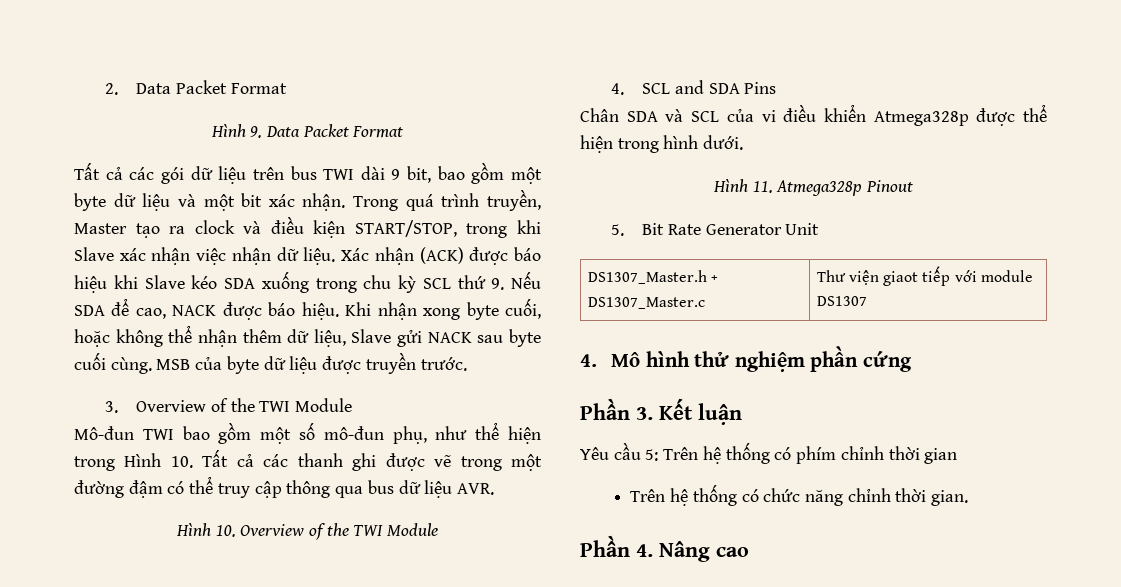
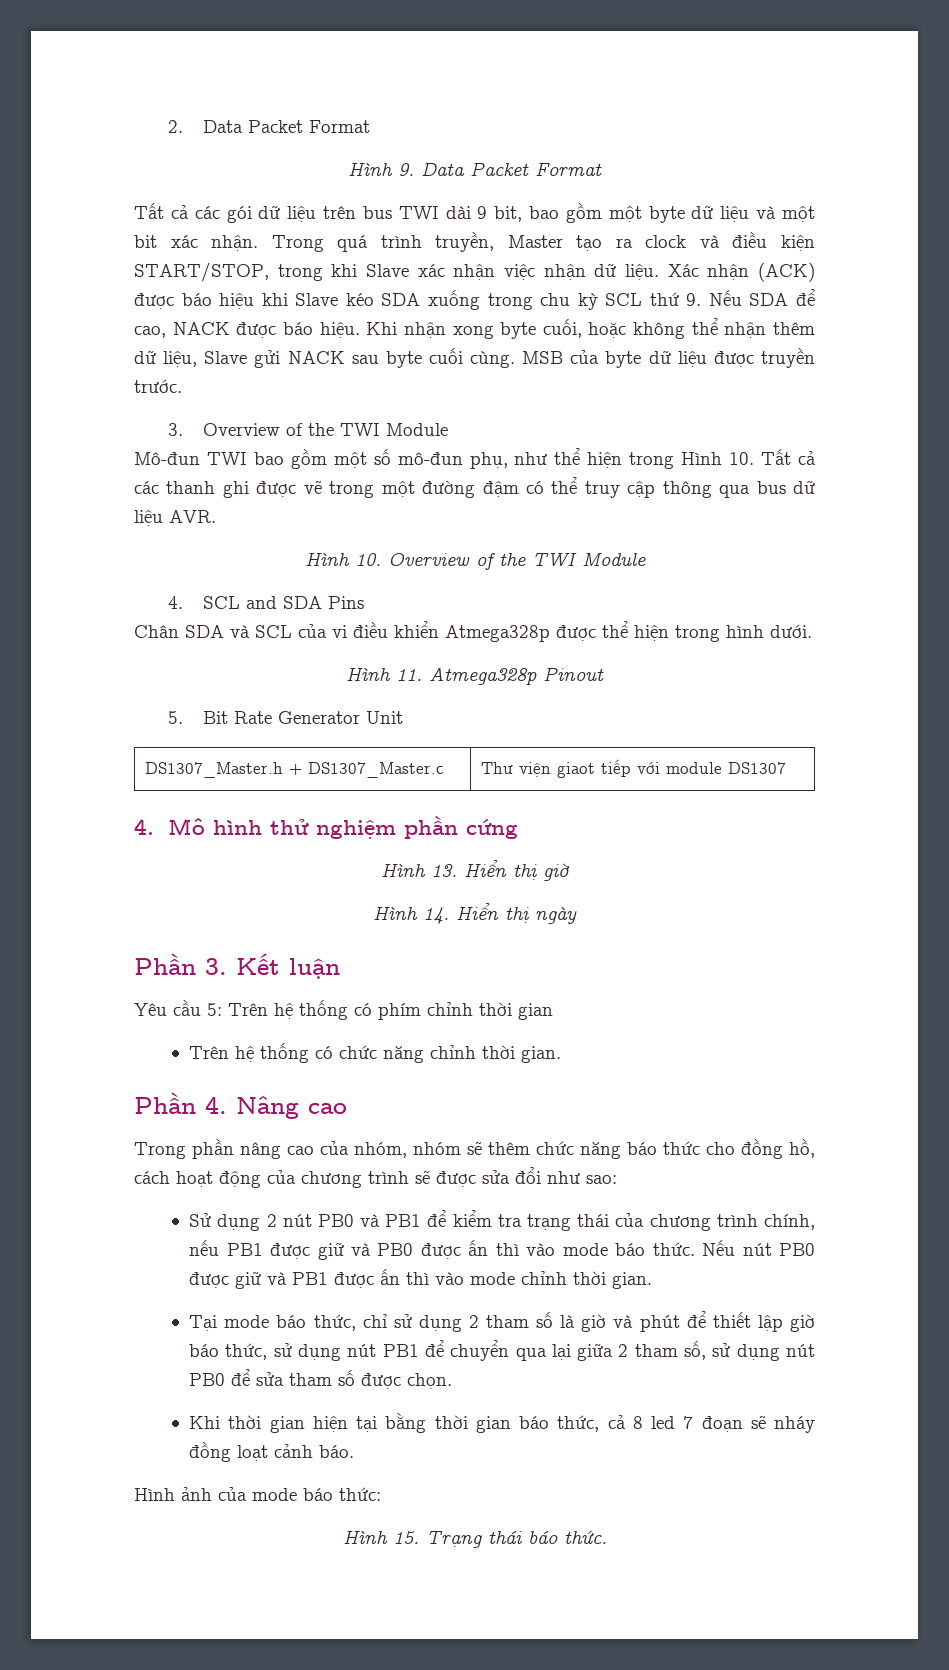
(912, 361) none -> [381,860,570,881] [373,903,577,924] // Hình 13. Hiển thị giờ // Hình 14. Hiển thị ngày
(749, 552) none -> [134,1138,815,1159] [134,1167,617,1188] [189,1210,815,1231] [189,1239,816,1260] [189,1268,653,1289] [189,1311,815,1332] [189,1340,815,1361] [189,1369,453,1389] [189,1412,815,1433] [189,1441,355,1462] [134,1487,381,1501] [342,1530,607,1548] // Trong phần nâng cao của nhóm, nhóm sẽ thêm chức năng báo thức cho đồng hồ, cách hoạt động của chương trình sẽ được sửa đổi như sao: // Sử dụng 2 nút PB0 và PB1 để kiểm tra trạng thái của chương trình chính, nếu PB1 được giữ và PB0 được ấn thì vào mode báo thức. Nếu nút PB0 được giữ và PB1 được ấn thì vào mode chỉnh thời gian. // Tại mode báo thức, chỉ sử dụng 2 tham số là giờ và phút để thiết lập giờ báo thức, sử dụng nút PB1 để chuyển qua lại giữa 2 tham số, sử dụng nút PB0 để sửa tham số được chọn. // Khi thời gian hiện tại bằng thời gian báo thức, cả 8 led 7 đoạn sẽ nháy đồng loạt cảnh báo. // Hình ảnh của mode báo thức: // Hình 15. Trạng thái báo thức.

